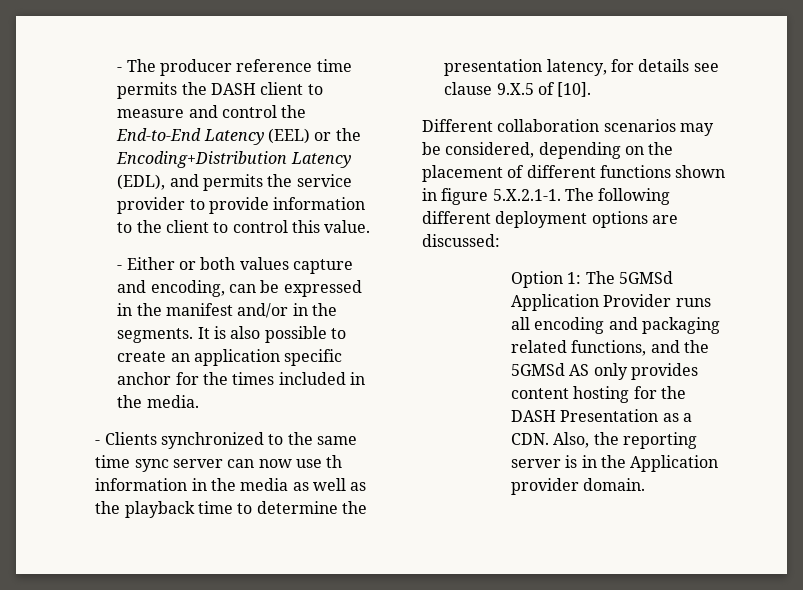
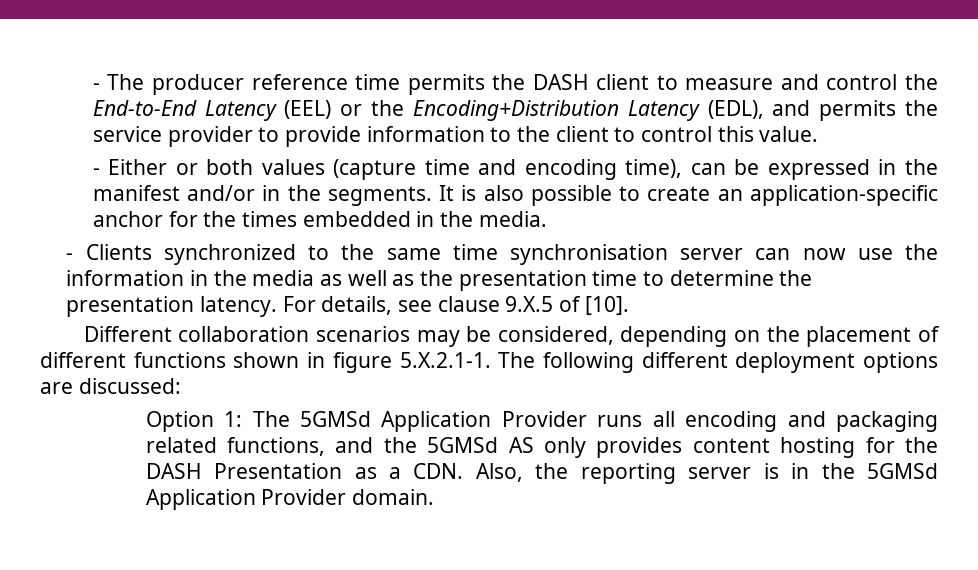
[293,259,354,274] [117,280,225,297] capture and encoding, -> [333,159,683,180] (capture time and encoding time),
[194,349,343,366] application specific -> [750,185,938,206] application-specific
[278,372,346,385] included -> [302,211,411,227] embedded
[134,459,169,472] sync -> [509,244,668,265] synchronisation
[326,455,343,468] th -> [905,244,938,260] the
[124,501,195,518] playback -> [458,270,587,291] presentation
[546,59,690,76] latency, for details -> [200,296,393,317] latency. For details,
[630,455,719,472] [510,478,579,495] Application provider -> [867,463,939,479] [145,489,347,510] 5GMSd Application Provider

